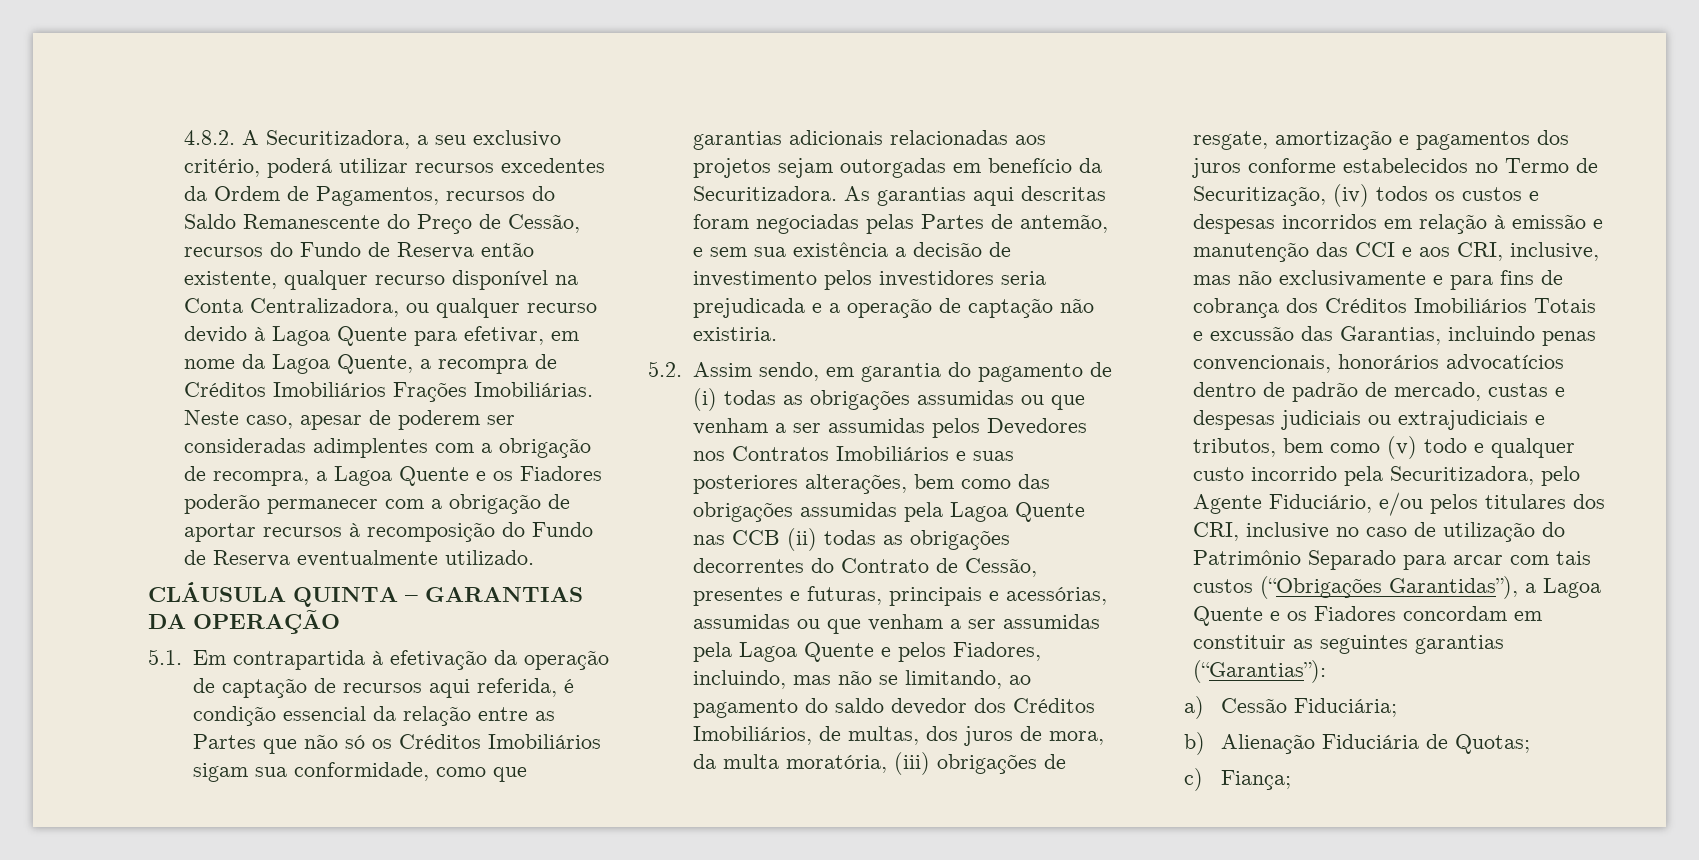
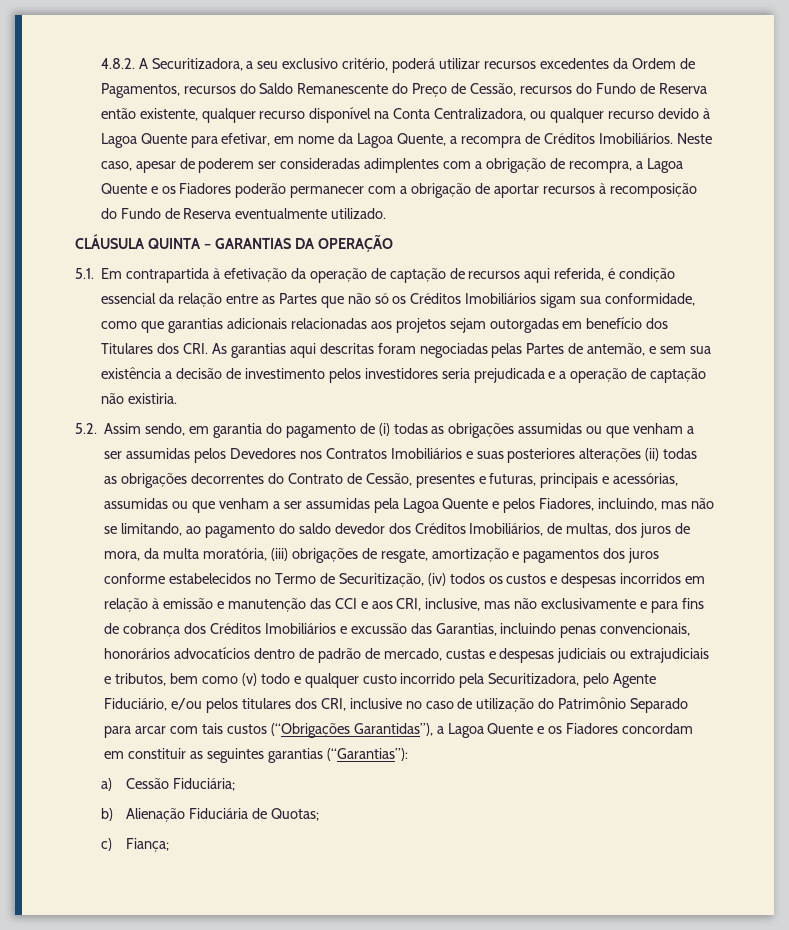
[273,382,594,402] Imobiliários Frações Imobiliárias. -> [598,133,673,144] Imobiliários.
[1078,158,1102,173] [692,186,837,201] da Securitizadora. -> [646,318,669,329] [101,343,209,354] dos Titulares dos CRI.
[804,474,1050,494] [692,502,1085,522] [692,530,780,545] alterações, bem como das obrigações assumidas pela Lagoa Quente nas CCB -> [579,448,642,462] alterações
[1533,298,1596,313] Totais -> (336, 628) none

